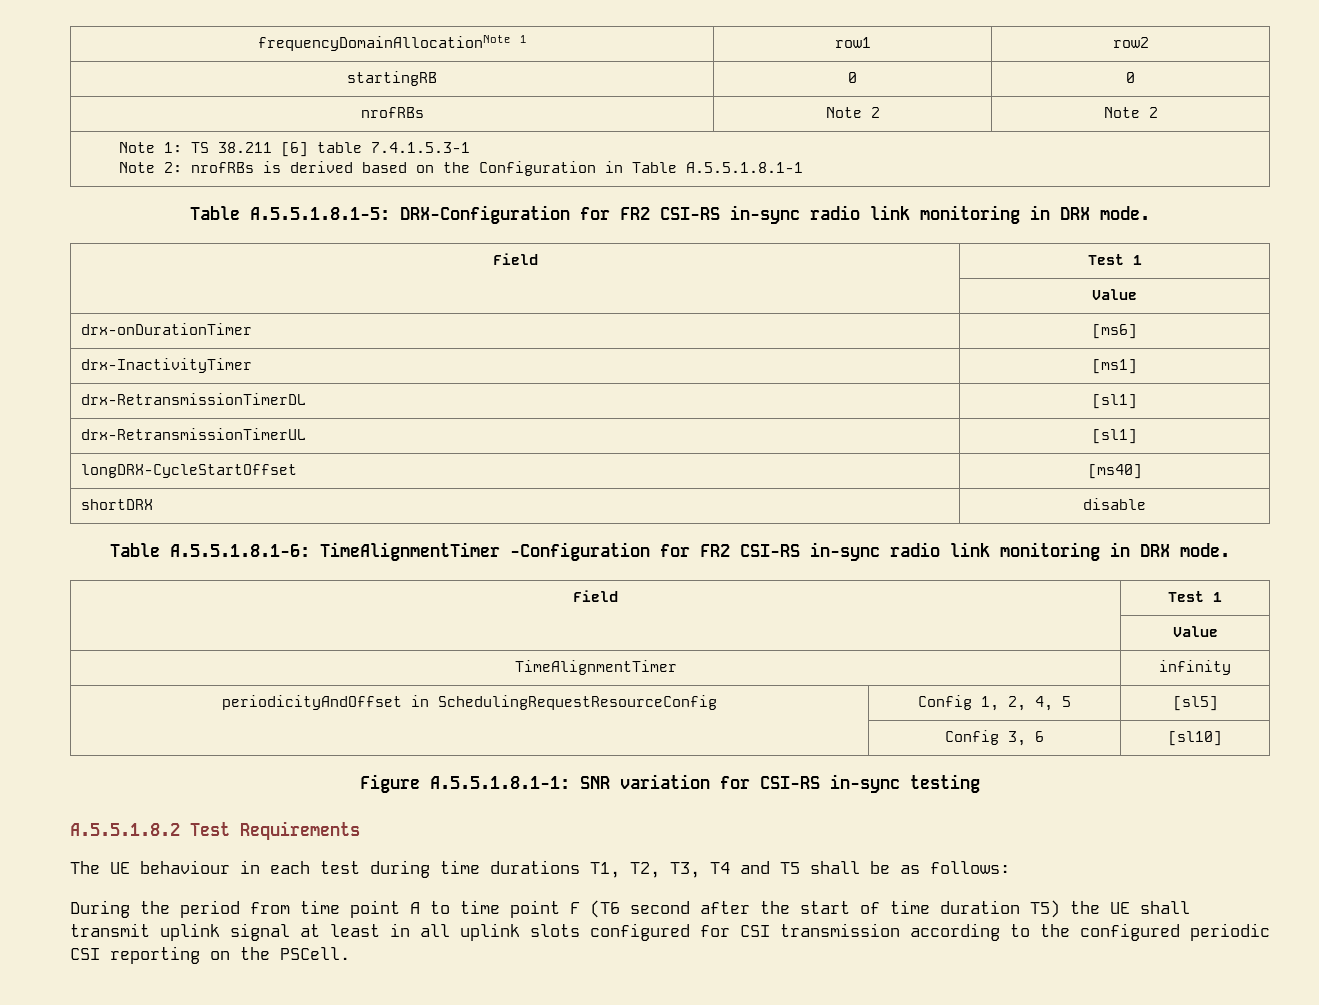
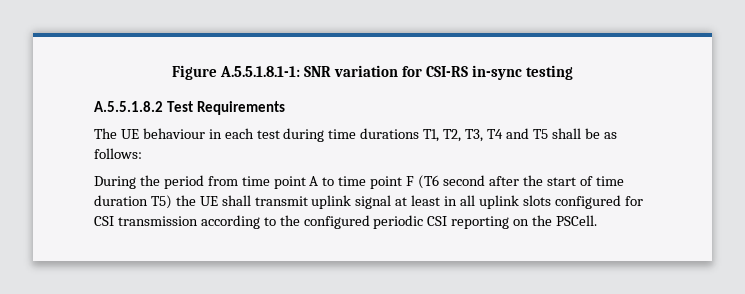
[257,35,527,51] [834,37,871,48] [1112,37,1149,48] [347,71,437,86] [847,72,857,83] [1126,72,1135,83] [360,107,424,118] [825,107,880,118] [1103,107,1158,118] [118,142,470,157] [118,161,803,176] [190,205,1150,224] [492,253,538,265] [1087,254,1142,265] [1092,289,1137,300] [81,323,253,335] [1092,324,1137,339] [81,358,253,373] [1092,359,1137,374] [81,393,307,405] [1092,394,1137,409] [81,428,307,440] [1092,429,1137,444] [81,464,298,478] [1087,464,1142,479] [81,499,154,510] [1083,498,1146,510] [110,542,1230,561] [573,590,618,602] [1168,591,1222,602] [1172,626,1218,637] [514,660,677,675] [1159,660,1231,675] [221,695,717,710] [918,695,1071,711] [1172,696,1218,711] [945,730,1044,746] [1168,731,1222,746] frequencyDomainAllocationNote 1 | row1 | row2 // startingRB | 0 | 0 // nrofRBs | Note 2 | Note 2 // Note 1: TS 38.211 [6] table 7.4.1.5.3-1 // Note 2: nrofRBs is derived based on the Configuration in Table A.5.5.1.8.1-1 // Table A.5.5.1.8.1-5: DRX-Configuration for FR2 CSI-RS in-sync radio link monitoring in DRX mode. // Field | Test 1 // | Value // drx-onDurationTimer | [ms6] // drx-InactivityTimer | [ms1] // drx-RetransmissionTimerDL | [sl1] // drx-RetransmissionTimerUL | [sl1] // longDRX-CycleStartOffset | [ms40] // shortDRX | disable // Table A.5.5.1.8.1-6: TimeAlignmentTimer -Configuration for FR2 CSI-RS in-sync radio link monitoring in DRX mode. // Field | Test 1 // | Value // TimeAlignmentTimer | infinity // periodicityAndOffset in SchedulingRequestResourceConfig | Config 1, 2, 4, 5 | [sl5] // | Config 3, 6 | [sl10] // -> (172, 72) none

